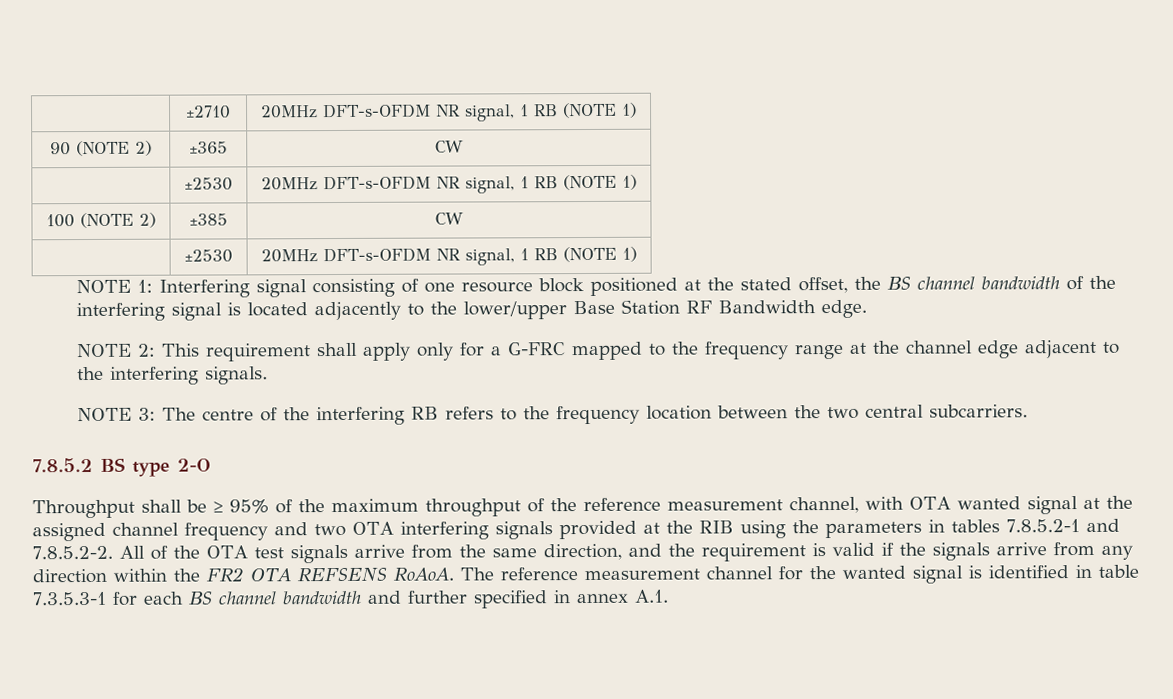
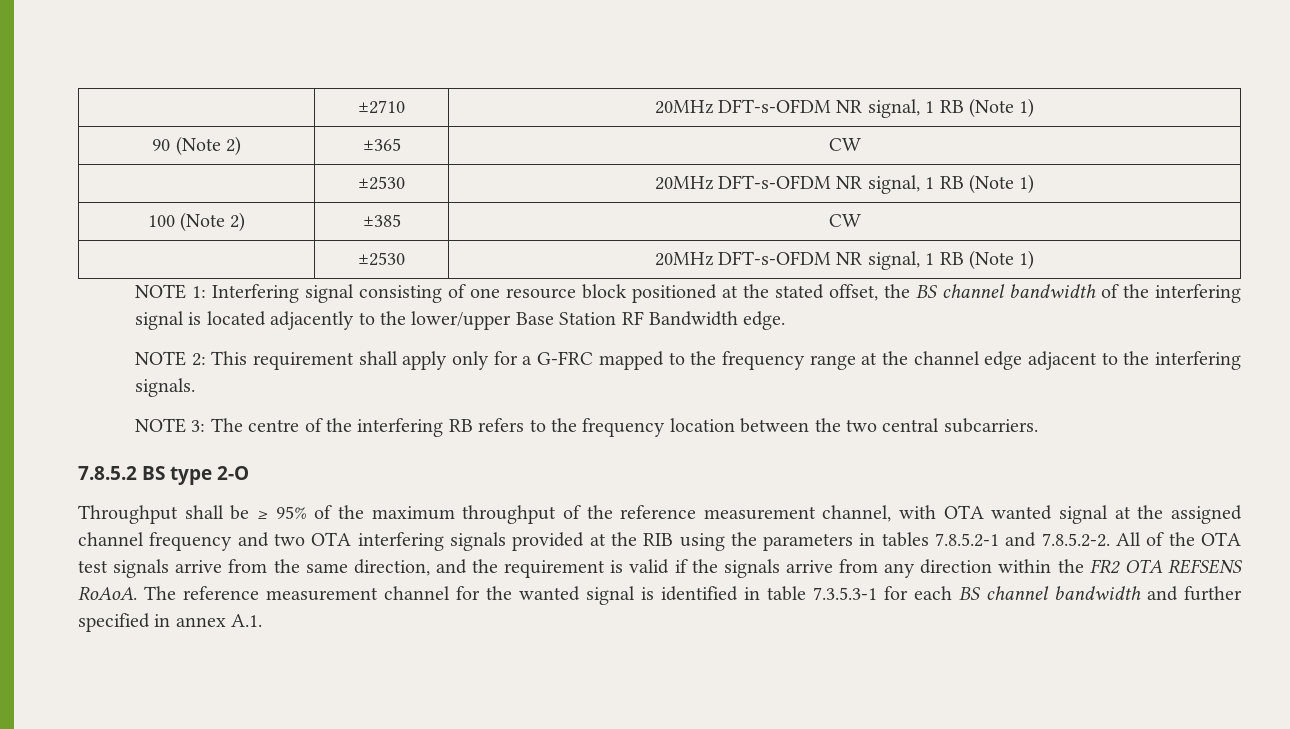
[563,102,617,119] (NOTE -> [969,98,1014,118] (Note
[76,140,130,157] (NOTE -> [175,136,221,156] (Note
[563,174,617,191] (NOTE -> [969,174,1014,194] (Note
[80,212,134,229] (NOTE -> [180,212,225,232] (Note
[563,246,617,263] (NOTE -> [969,250,1014,270] (Note

